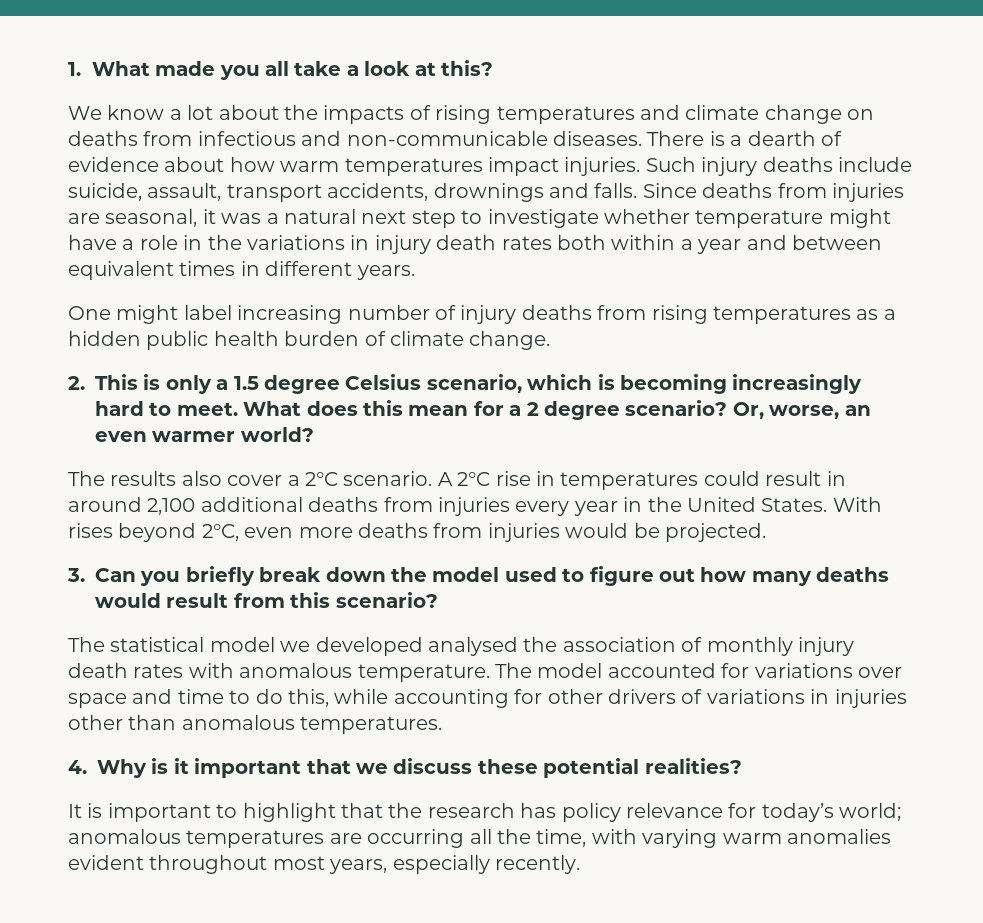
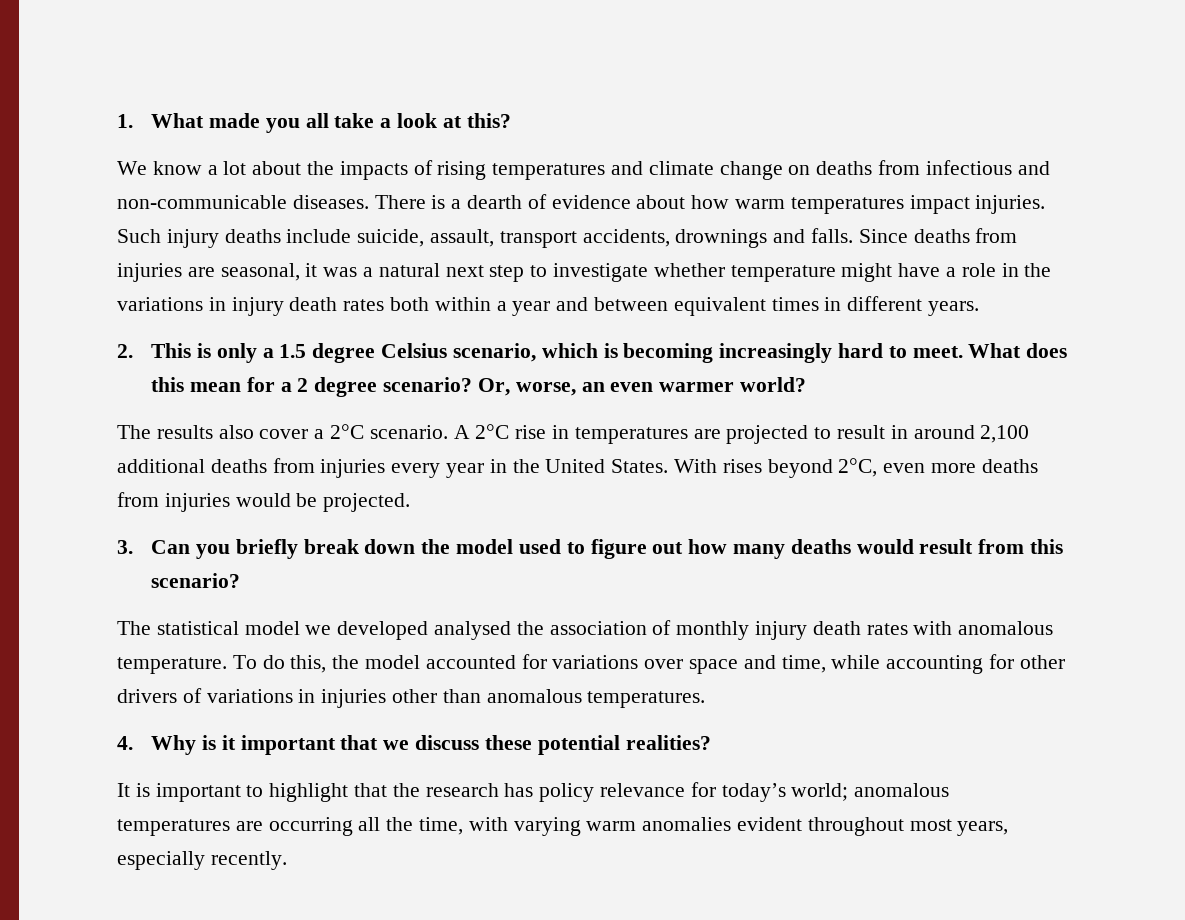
[68,305,896,324] [68,331,551,350] // One might label increasing number of injury deaths from rising temperatures as a hidden public health burden of climate change. -> (980, 308) none
[703,471,760,486] could -> [693,425,832,444] are projected to
[495,663,532,678] The -> [232,655,360,673] To do this, the
[177,689,329,707] time to do this, -> [781,655,826,673] time,

